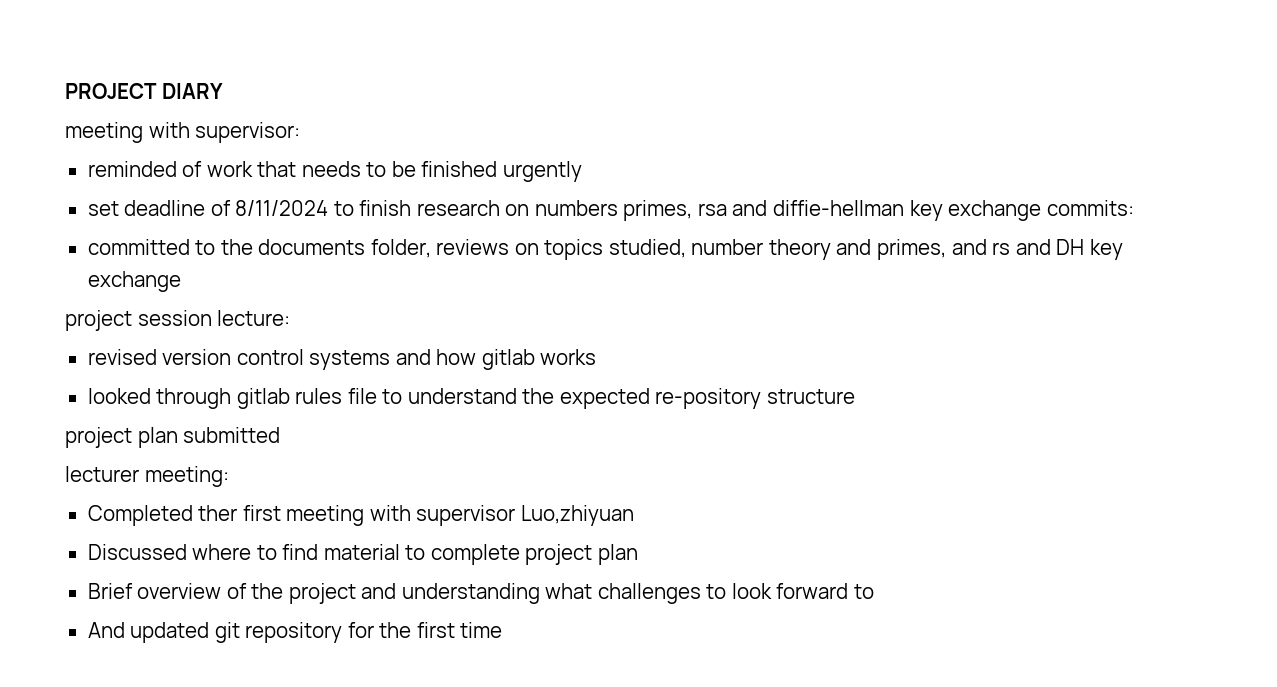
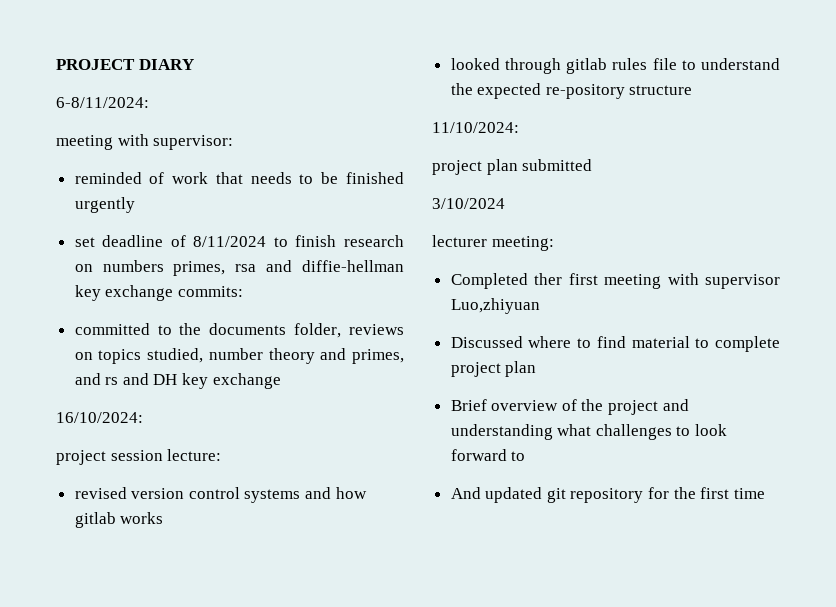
(223, 91) none -> [56,97,149,108] // 6-8/11/2024:
(181, 281) none -> [56,412,143,423] // 16/10/2024:
(855, 396) none -> [432,122,519,133] // 11/10/2024:
(281, 435) none -> [432,198,505,209] // 3/10/2024

